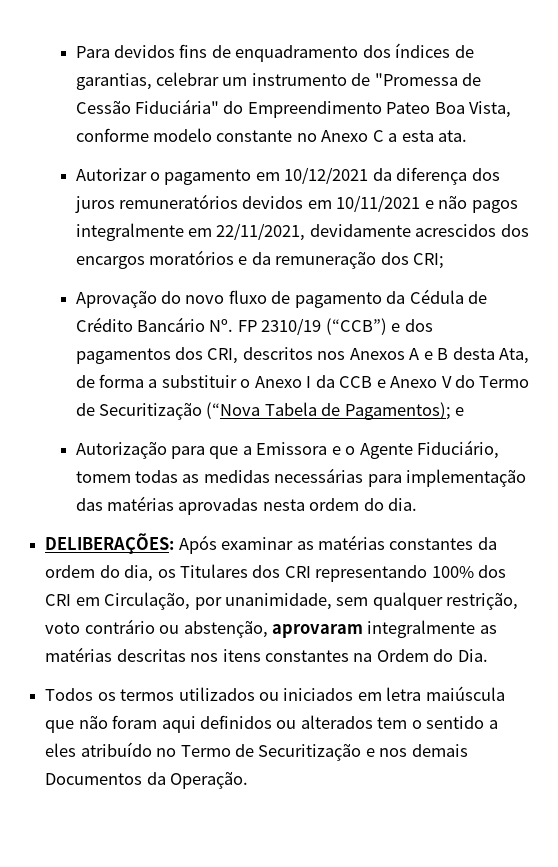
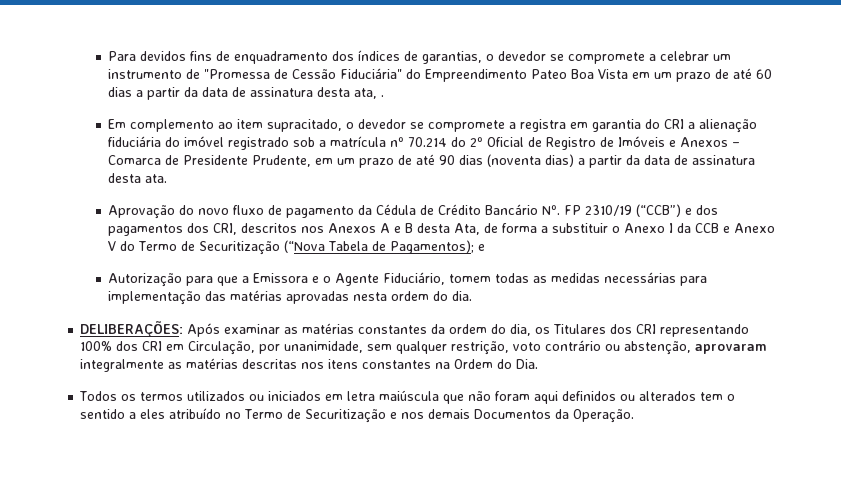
(152, 81) none -> [486,51,657,64] o devedor se compromete a
[469,101,512,118] [75,128,468,142] [75,167,500,185] [74,194,518,213] [75,223,529,241] [75,250,445,269] Vista, conforme modelo constante no Anexo C a esta ata. // Autorizar o pagamento em 10/12/2021 da diferença dos juros remuneratórios devidos em 10/11/2021 e não pagos integralmente em 22/11/2021, devidamente acrescidos dos encargos moratórios e da remuneração dos CRI; -> [598,68,773,82] [108,87,385,100] [108,119,758,133] [108,136,741,150] [108,154,756,168] [108,173,168,183] Vista em um prazo de até 60 dias a partir da data de assinatura desta ata, . // Em complemento ao item supracitado, o devedor se compromete a registra em garantia do CRI a alienação fiduciária do imóvel registrado sob a matrícula nº 70.214 do 2º Oficial de Registro de Imóveis e Anexos – Comarca de Presidente Prudente, em um prazo de até 90 dias (noventa dias) a partir da data de assinatura desta ata.

